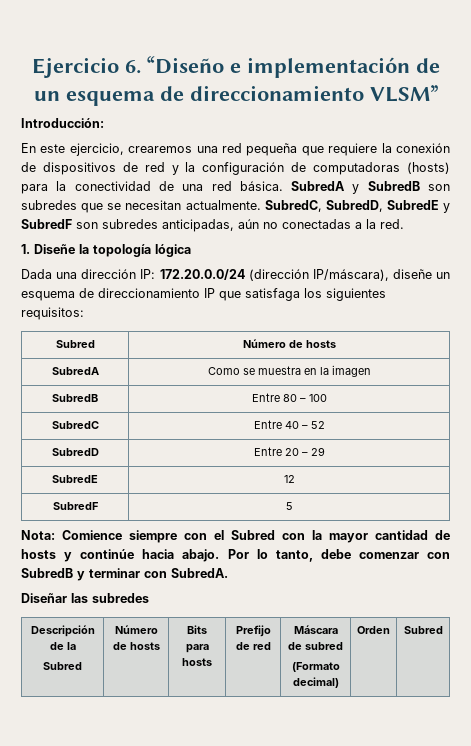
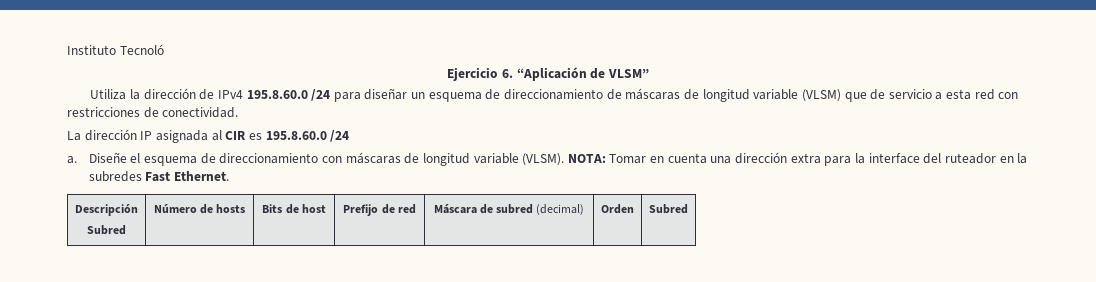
[31,56,440,78] [33,85,438,106] [21,118,104,128] [21,143,450,156] [21,162,451,175] [21,181,451,194] [21,200,450,213] [21,219,404,232] [21,244,191,257] [21,269,450,281] [21,288,386,301] [21,307,84,320] [55,340,95,348] [242,339,336,348] [51,367,99,375] [207,365,371,377] [52,394,98,402] [251,393,327,402] [51,421,99,429] [253,420,325,429] [51,448,99,456] [253,447,325,456] [52,475,98,483] [283,475,295,483] [52,502,98,510] [285,502,293,510] [21,530,450,543] [21,549,451,562] [21,568,228,581] [21,593,149,603] Ejercicio 6. “Diseño e implementación de un esquema de direccionamiento VLSM” // Introducción: // En este ejercicio, crearemos una red pequeña que requiere la conexión de dispositivos de red y la configuración de computadoras (hosts) para la conectividad de una red básica. SubredA y SubredB son subredes que se necesitan actualmente. SubredC, SubredD, SubredE y SubredF son subredes anticipadas, aún no conectadas a la red. // 1. Diseñe la topología lógica // Dada una dirección IP: 172.20.0.0/24 (dirección IP/máscara), diseñe un esquema de direccionamiento IP que satisfaga los siguientes requisitos: // Subred | Número de hosts // SubredA | Como se muestra en la imagen // SubredB | Entre 80 – 100 // SubredC | Entre 40 – 52 // SubredD | Entre 20 – 29 // SubredE | 12 // SubredF | 5 // Nota: Comience siempre con el Subred con la mayor cantidad de hosts y continúe hacia abajo. Por lo tanto, debe comenzar con SubredB y terminar con SubredA. // Diseñar las subredes -> [67,44,164,55] [447,67,649,81] [90,88,1019,102] [67,107,239,118] [67,129,350,143] [67,152,1028,166] [88,171,230,182] Instituto Tecnoló // Ejercicio 6. “Aplicación de VLSM” // Utiliza la dirección de IPv4 195.8.60.0 /24 para diseñar un esquema de direccionamiento de máscaras de longitud variable (VLSM) que de servicio a esta red con restricciones de conectividad. // La dirección IP asignada al CIR es 195.8.60.0 /24 // a. Diseñe el esquema de direccionamiento con máscaras de longitud variable (VLSM). NOTA: Tomar en cuenta una dirección extra para la interface del ruteador en la subredes Fast Ethernet.
[49,642,76,650] de la -> (138, 210) none
[185,644,209,653] [182,658,212,666] para hosts -> [285,204,326,214] de host
[291,662,340,672] [292,677,339,688] // (Formato decimal) -> [536,204,585,215] (decimal)

